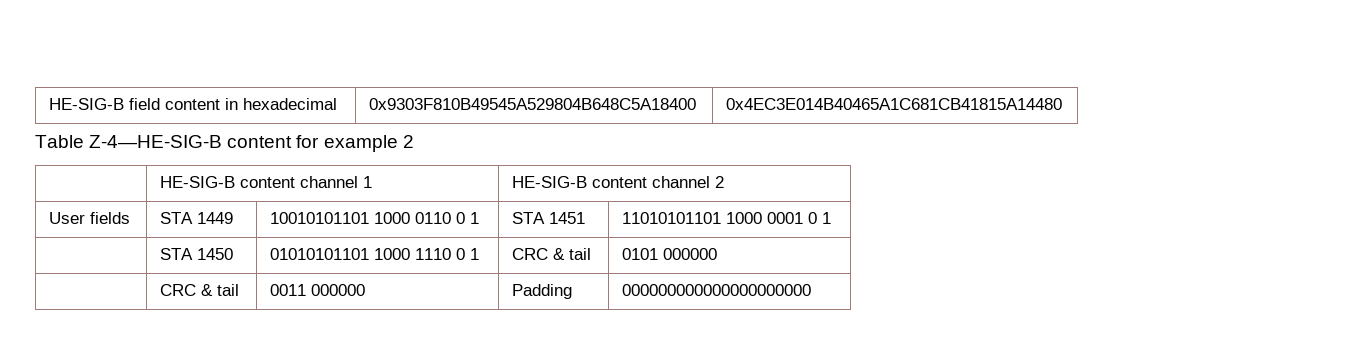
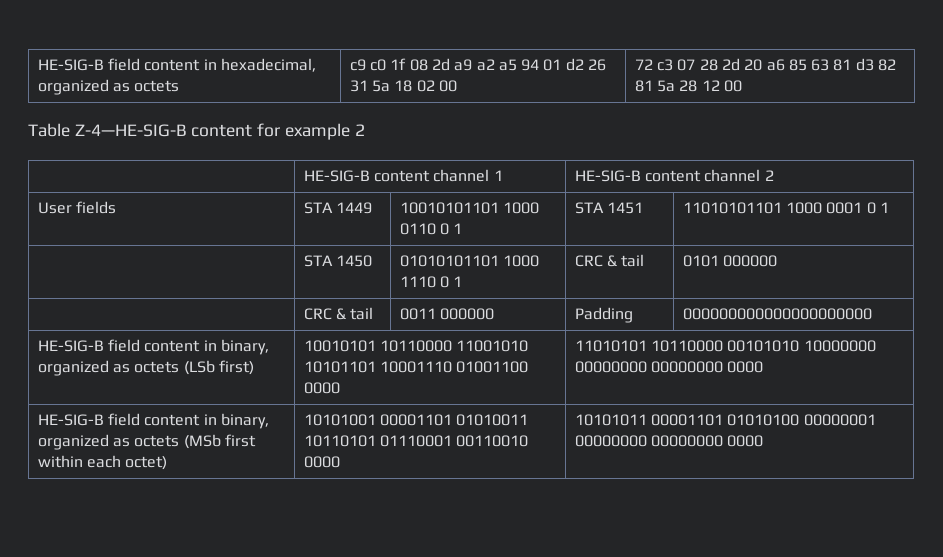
[49,98,338,110] [369,98,697,110] [726,98,1063,110] HE-SIG-B field content in hexadecimal | 0x9303F810B49545A529804B648C5A18400 | 0x4EC3E014B40465A1C681CB41815A14480 -> [37,58,316,72] [37,79,180,95] [349,58,607,71] [349,80,457,92] [634,58,897,71] [634,80,742,92] HE-SIG-B field content in hexadecimal, organized as octets | c9 c0 1f 08 2d a9 a2 a5 94 01 d2 26 31 5a 18 02 00 | 72 c3 07 28 2d 20 a6 85 63 81 d3 82 81 5a 28 12 00
(812, 290) none -> [37,339,269,355] [37,360,254,376] [303,340,529,352] [303,361,529,373] [303,382,340,394] [574,340,876,352] [574,361,764,373] [37,413,269,429] [37,434,256,450] [37,455,168,470] [303,414,529,426] [303,435,529,447] [303,456,340,468] [574,414,876,426] [574,435,764,447] // HE-SIG-B field content in binary, organized as octets (LSb first) | 10010101 10110000 11001010 10101101 10001110 01001100 0000 | 11010101 10110000 00101010 10000000 00000000 00000000 0000 // HE-SIG-B field content in binary, organized as octets (MSb first within each octet) | 10101001 00001101 01010011 10110101 01110001 00110010 0000 | 10101011 00001101 01010100 00000001 00000000 00000000 0000

